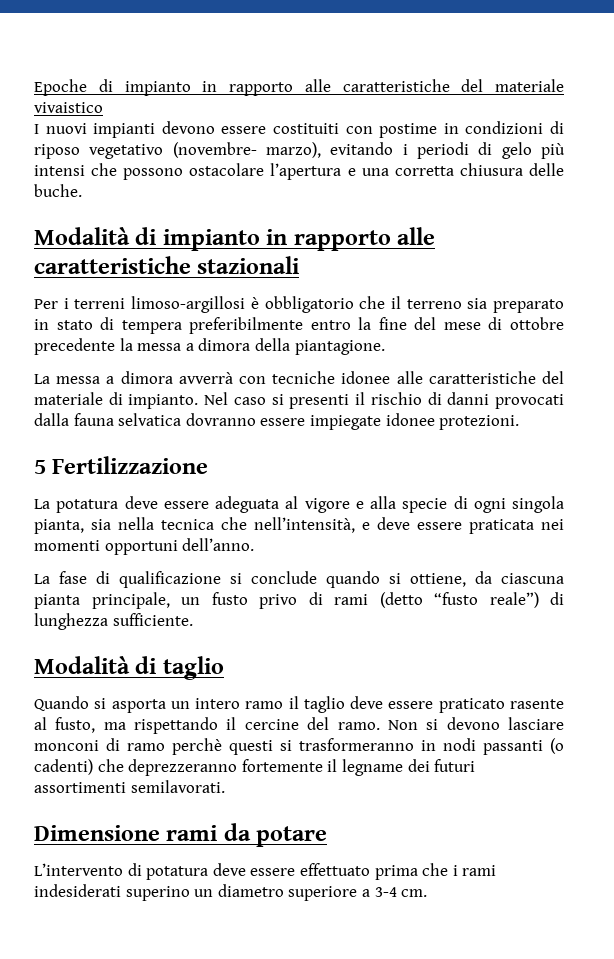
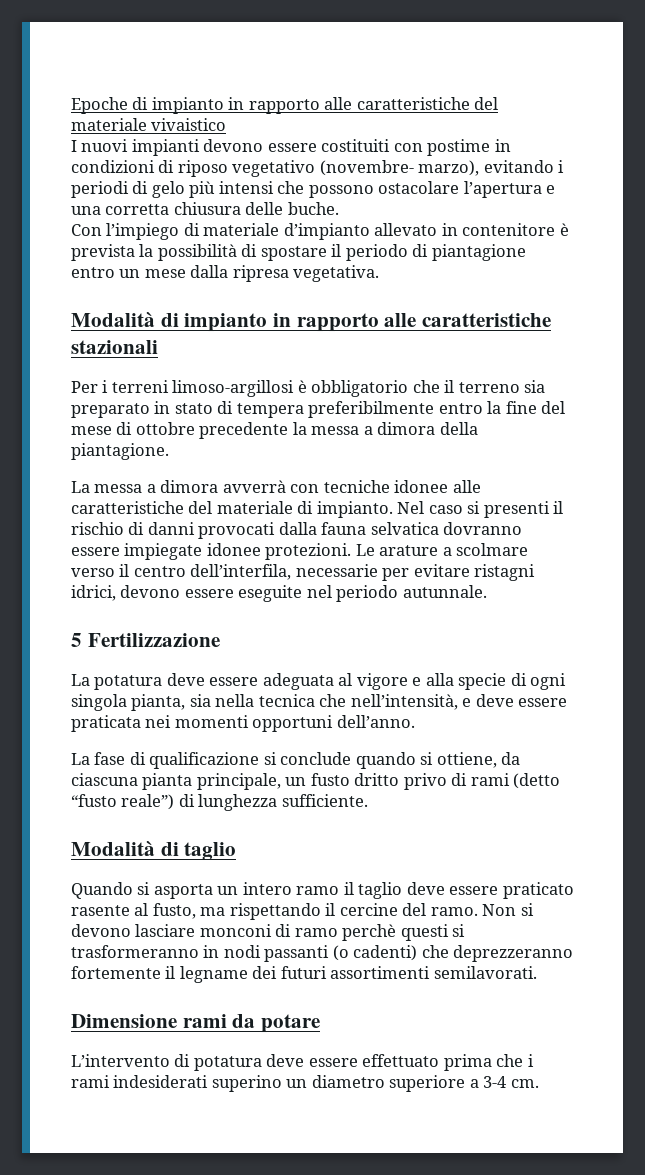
(82, 190) none -> [71,223,569,240] [71,244,526,261] [71,265,380,282] // Con l’impiego di materiale d’impianto allevato in contenitore è prevista la possibilità di spostare il periodo di piantagione entro un mese dalla ripresa vegetativa.
(520, 422) none -> [355,543,529,556] [71,564,536,581] [71,585,487,602] Le arature a scolmare verso il centro dell’interfila, necessarie per evitare ristagni idrici, devono essere eseguite nel periodo autunnale.
(248, 598) none -> [354,773,400,786] dritto

